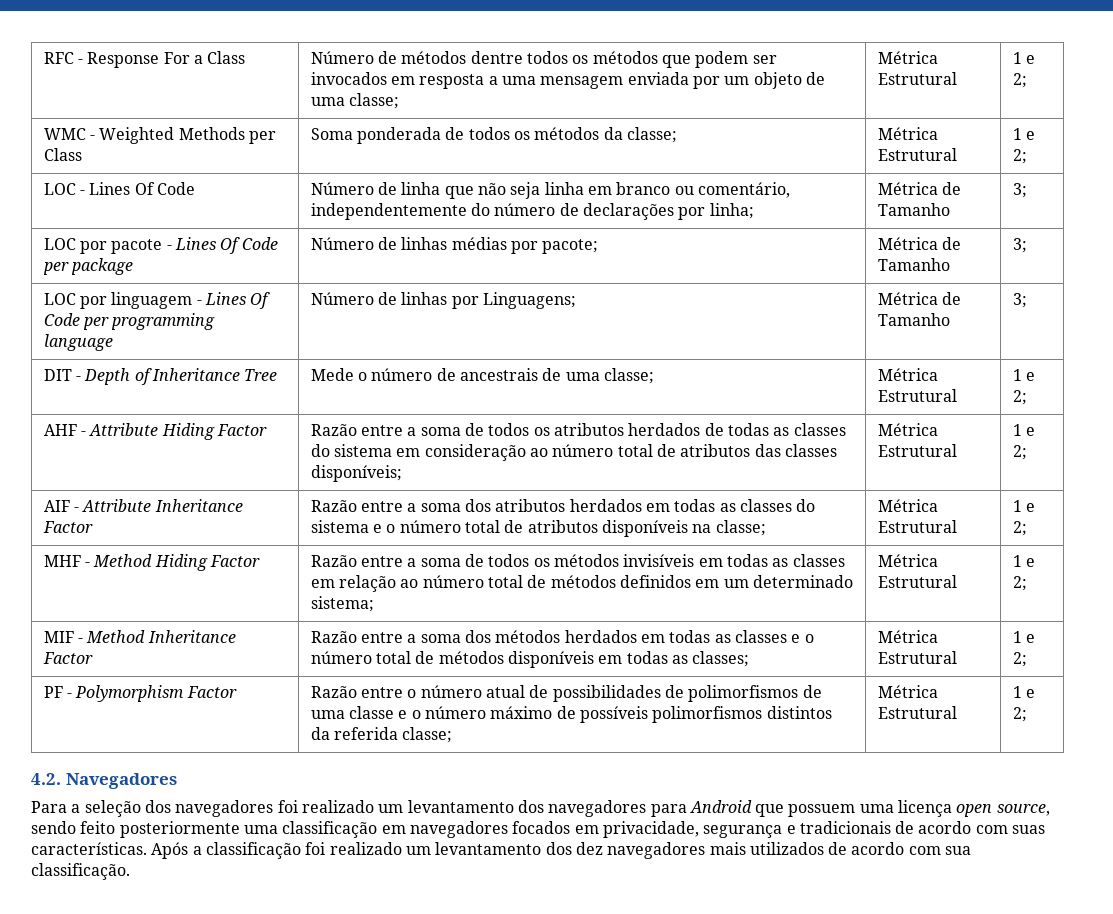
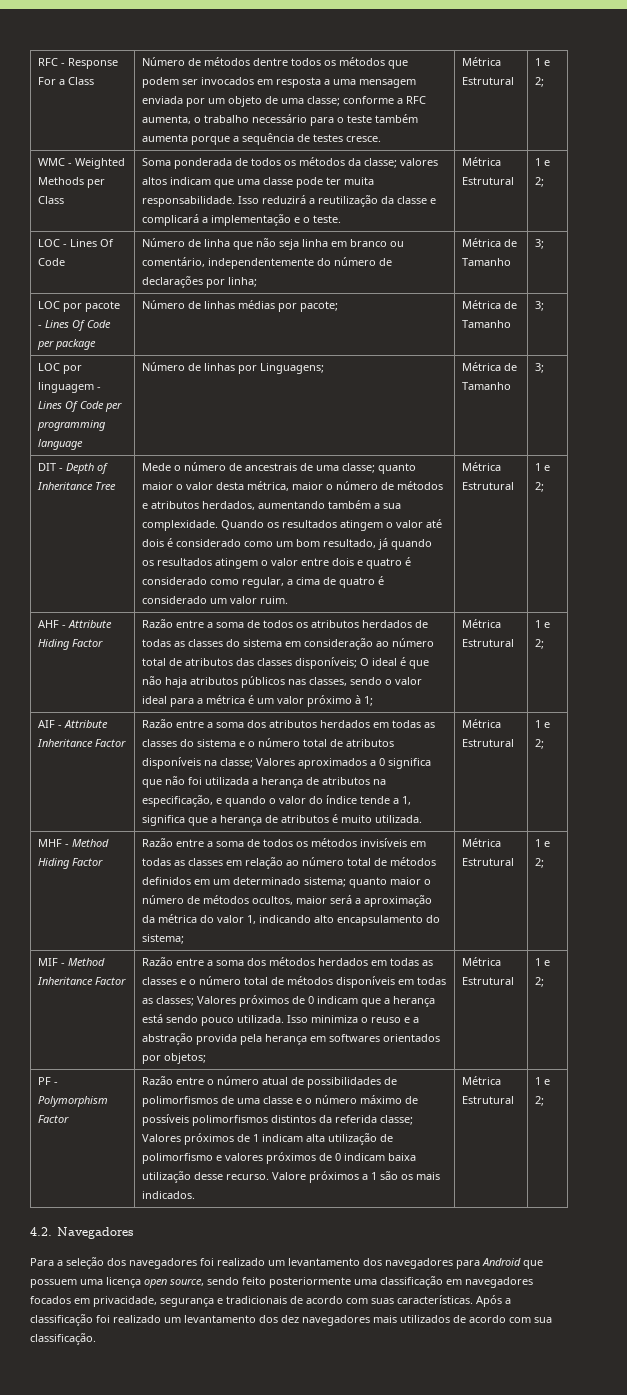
(400, 101) none -> [343,96,427,104] [142,114,419,126] [142,133,382,145] conforme a RFC aumenta, o trabalho necessário para o teste também aumenta porque a sequência de testes cresce.
(678, 135) none -> [400,158,439,166] [142,177,375,188] [142,195,437,207] [142,214,342,226] valores altos indicam que uma classe pode ter muita responsabilidade. Isso reduzirá a reutilização da classe e complicará a implementação e o teste.
(655, 376) none -> [378,463,417,474] [142,481,444,491] [142,500,402,510] [142,519,443,531] [142,538,433,550] [142,557,412,569] [142,576,385,588] [142,596,289,604] quanto maior o valor desta métrica, maior o número de métodos e atributos herdados, aumentando também a sua complexidade. Quando os resultados atingem o valor até dois é considerado como um bom resultado, já quando os resultados atingem o valor entre dois e quatro é considerado como regular, a cima de quatro é considerado um valor ruim.
(402, 473) none -> [360,657,430,669] [142,676,423,688] [142,695,374,707] O ideal é que não haja atributos públicos nas classes, sendo o valor ideal para a métrica é um valor próximo à 1;
(766, 528) none -> [256,758,432,769] [142,776,387,788] [142,795,412,807] [142,814,423,826] Valores aproximados a 0 significa que não foi utilizada a herança de atributos na especificação, e quando o valor do índice tende a 1, significa que a herança de atributos é muito utilizada.
(374, 604) none -> [349,877,432,888] [142,895,433,907] [142,914,441,926] [142,934,185,944] quanto maior o número de métodos ocultos, maior será a aproximação da métrica do valor 1, indicando alto encapsulamento do sistema;
(750, 659) none -> [197,995,436,1007] [142,1014,420,1026] [142,1033,441,1045] [142,1053,207,1064] Valores próximos de 0 indicam que a herança está sendo pouco utilizada. Isso minimiza o reuso e a abstração provida pela herança em softwares orientados por objetos;
(453, 735) none -> [142,1133,394,1145] [142,1152,417,1164] [142,1171,441,1183] [142,1191,196,1199] Valores próximos de 1 indicam alta utilização de polimorfismo e valores próximos de 0 indicam baixa utilização desse recurso. Valore próximos a 1 são os mais indicados.

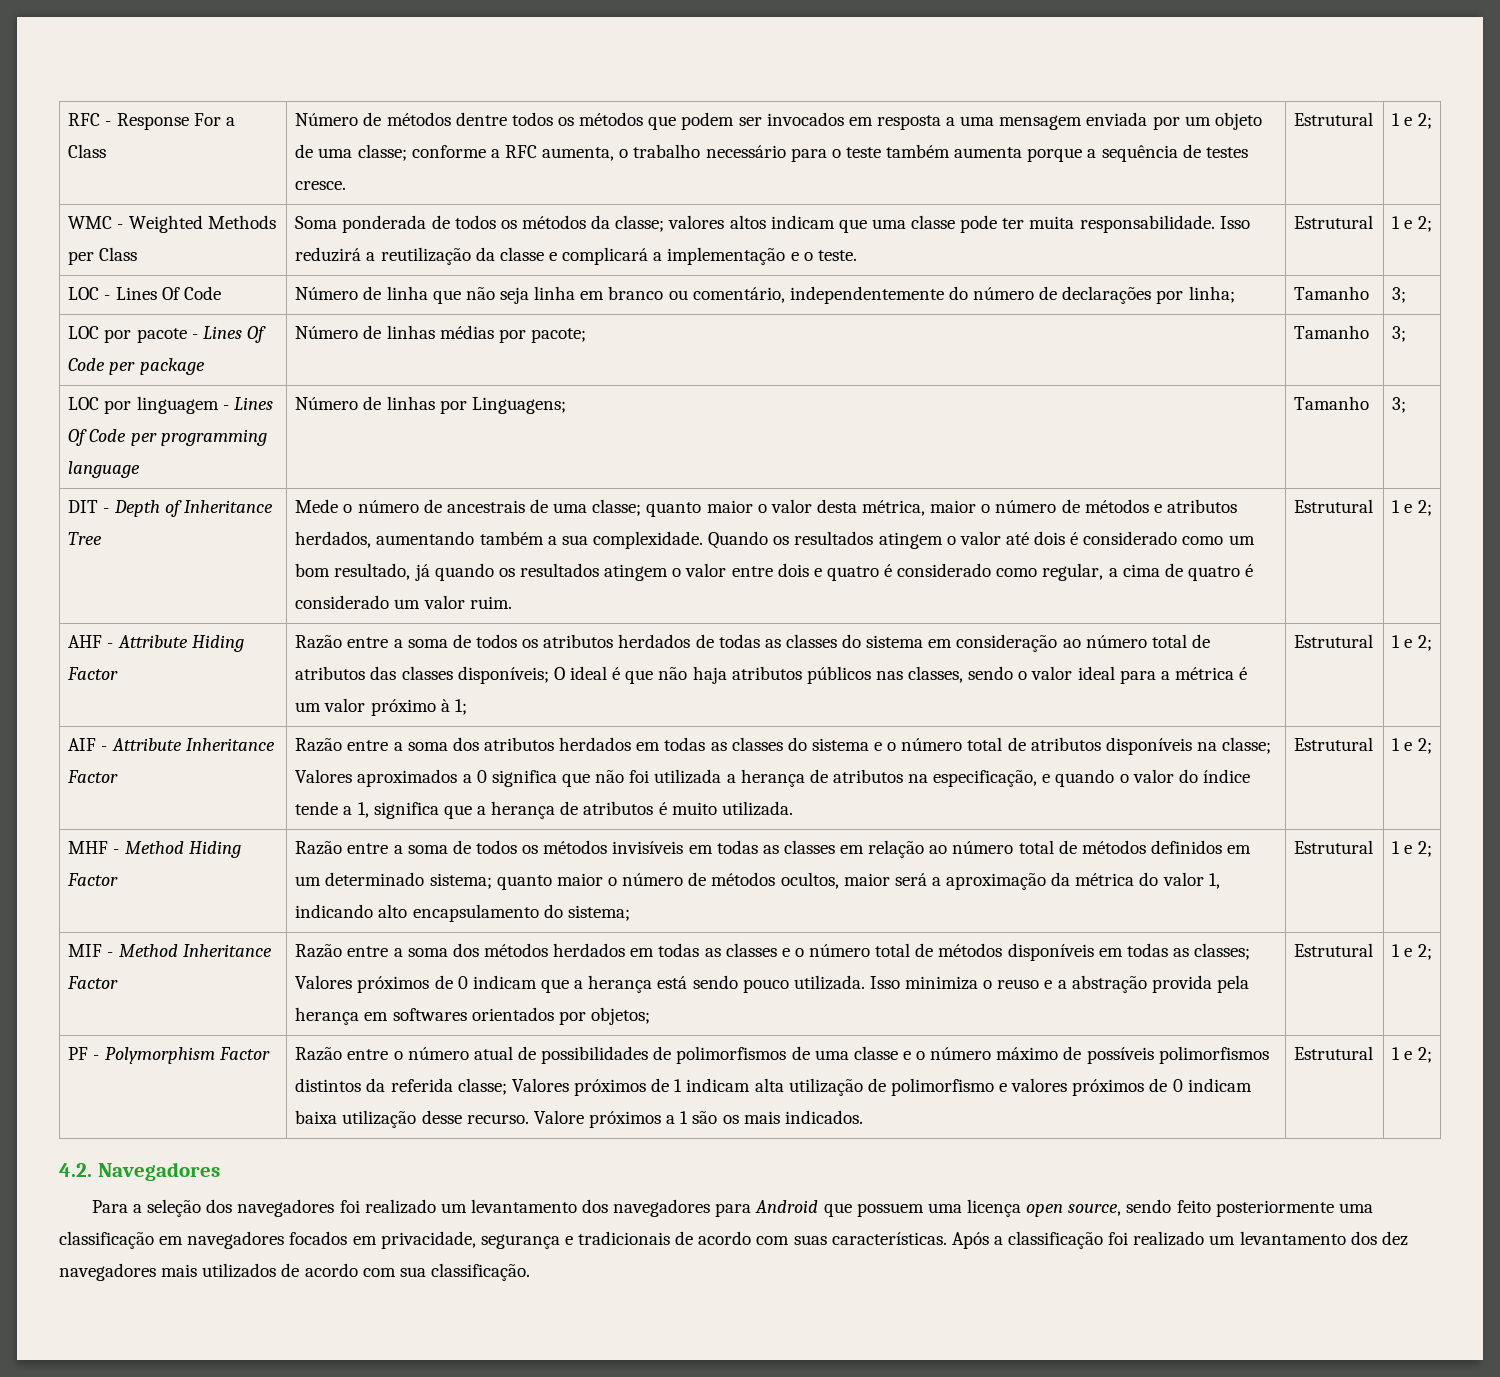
[462,57,502,66] Métrica -> (347, 185) none
[462,157,502,166] Métrica -> (857, 255) none
[462,238,518,247] Métrica de -> (1235, 294) none
[462,300,518,309] Métrica de -> (586, 335) none
[462,362,518,371] Métrica de -> (566, 405) none
[462,462,502,471] Métrica -> (512, 602) none
[462,619,502,628] Métrica -> (467, 707) none
[462,719,502,728] Métrica -> (793, 808) none
[462,838,502,847] Métrica -> (630, 913) none
[462,957,502,966] Métrica -> (650, 1016) none
[462,1076,502,1085] Métrica -> (863, 1117) none

